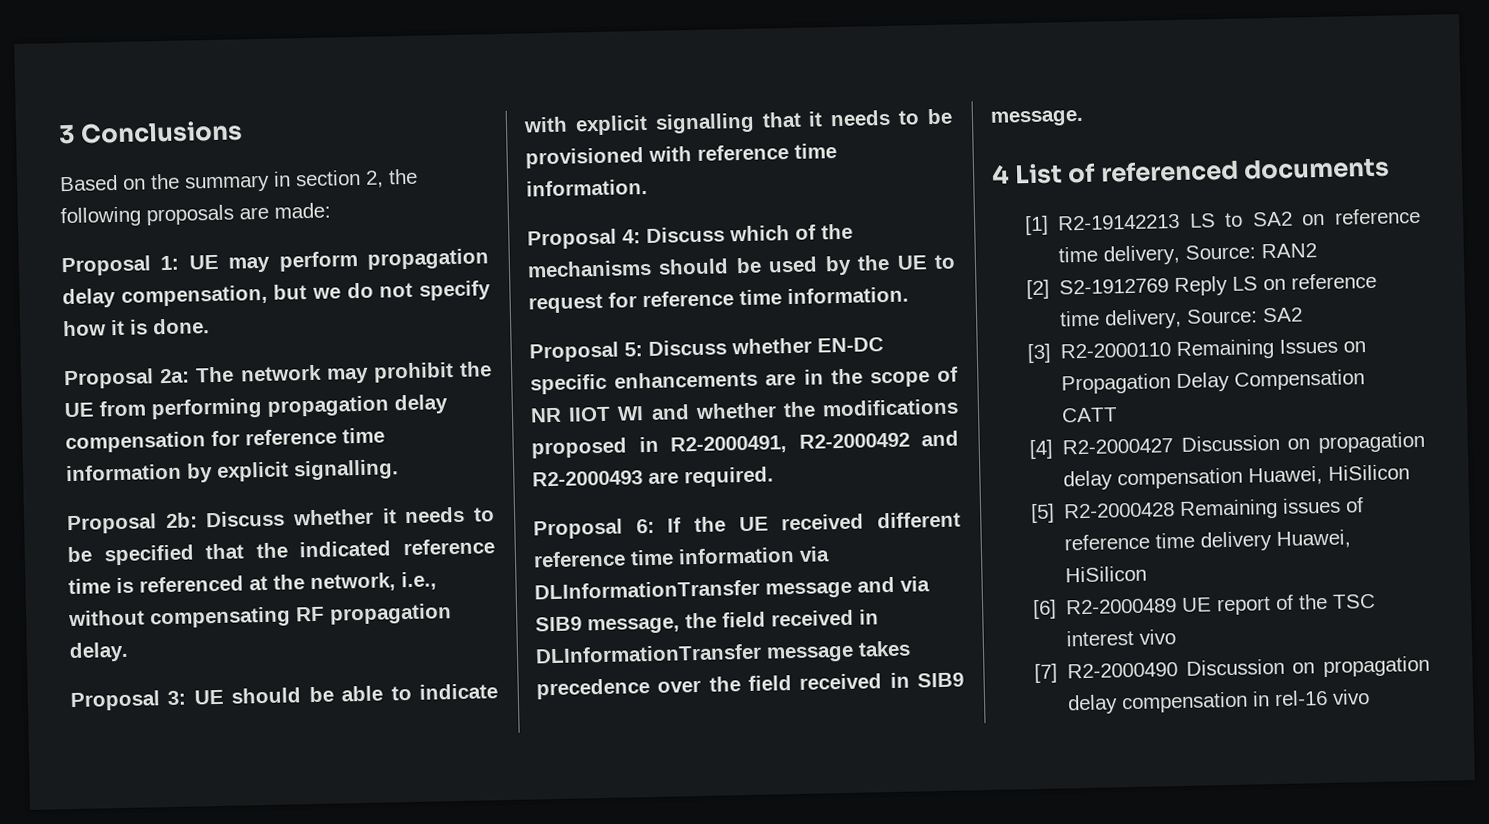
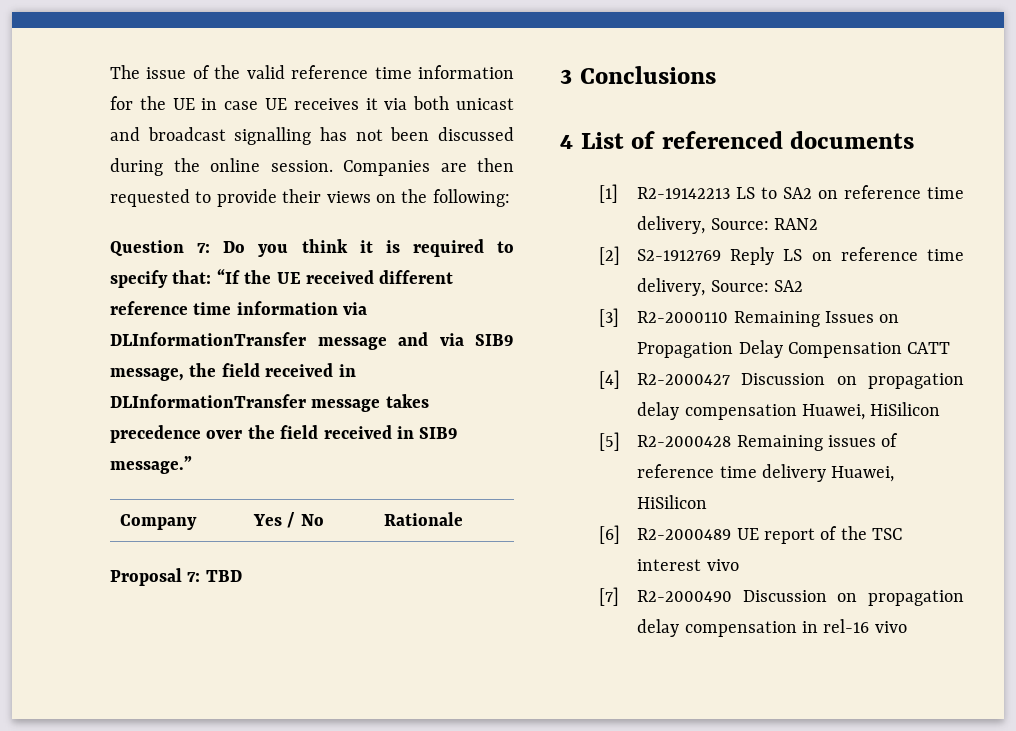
[58,120,243,145] [59,168,418,193] [60,202,331,228] [61,248,489,277] [62,280,492,309] [62,318,210,337] [63,361,493,390] [64,394,448,420] [65,427,385,454] [65,459,399,483] [66,506,496,535] [67,538,495,566] [68,571,437,595] [67,603,452,629] [69,641,129,663] [70,683,498,712] [523,108,953,136] [525,143,837,169] [526,178,648,197] [527,223,853,250] [527,254,956,278] [528,286,909,314] [529,337,884,363] [530,366,959,395] [530,398,959,423] [531,430,959,459] [532,466,774,488] [533,517,682,540] 3 Conclusions // Based on the summary in section 2, the following proposals are made: // Proposal 1: UE may perform propagation delay compensation, but we do not specify how it is done. // Proposal 2a: The network may prohibit the UE from performing propagation delay compensation for reference time information by explicit signalling. // Proposal 2b: Discuss whether it needs to be specified that the indicated reference time is referenced at the network, i.e., without compensating RF propagation delay. // Proposal 3: UE should be able to indicate with explicit signalling that it needs to be provisioned with reference time information. // Proposal 4: Discuss which of the mechanisms should be used by the UE to request for reference time information. // Proposal 5: Discuss whether EN-DC specific enhancements are in the scope of NR IIOT WI and whether the modifications proposed in R2-2000491, R2-2000492 and R2-2000493 are required. // Proposal 6: If -> [110,65,514,79] [110,96,514,110] [110,127,514,145] [110,158,514,176] [110,189,510,207] [110,239,514,257] [110,269,240,288] The issue of the valid reference time information for the UE in case UE receives it via both unicast and broadcast signalling has not been discussed during the online session. Companies are then requested to provide their views on the following: // Question 7: Do you think it is required to specify that: “If
[990,109,1084,127] message. -> [110,456,192,474] [119,514,197,530] [252,512,324,528] [383,512,463,526] [110,568,242,586] [560,66,716,84] message.” // Company | Yes / No | Rationale // Proposal 7: TBD // 3 Conclusions

